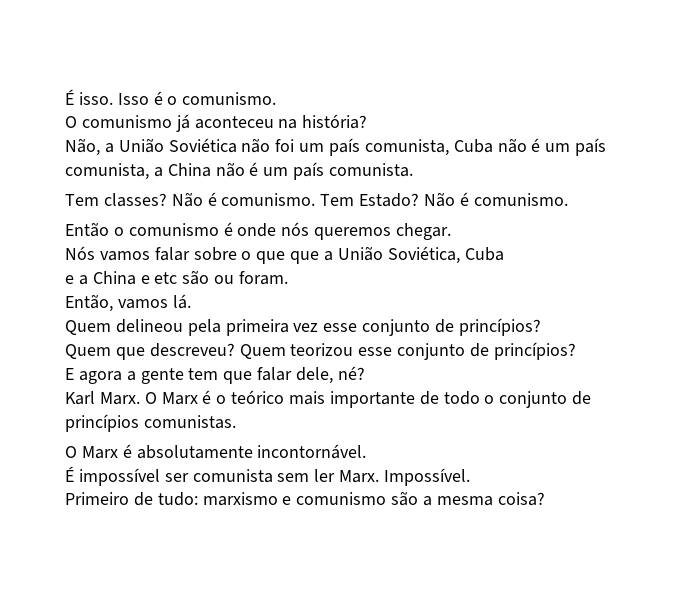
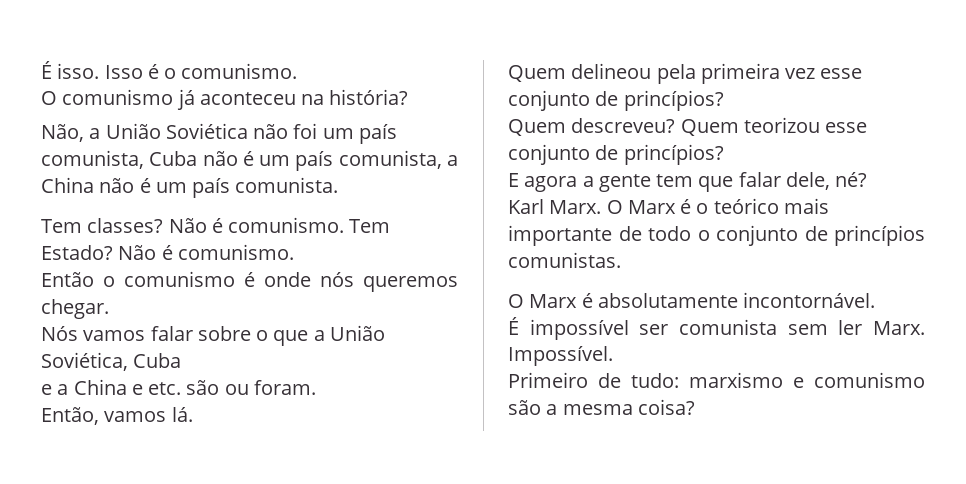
[290,251,320,264] que -> (309, 338) none
[154,272,178,284] etc -> [148,382,182,395] etc.
[115,347,145,360] que -> (566, 127) none

